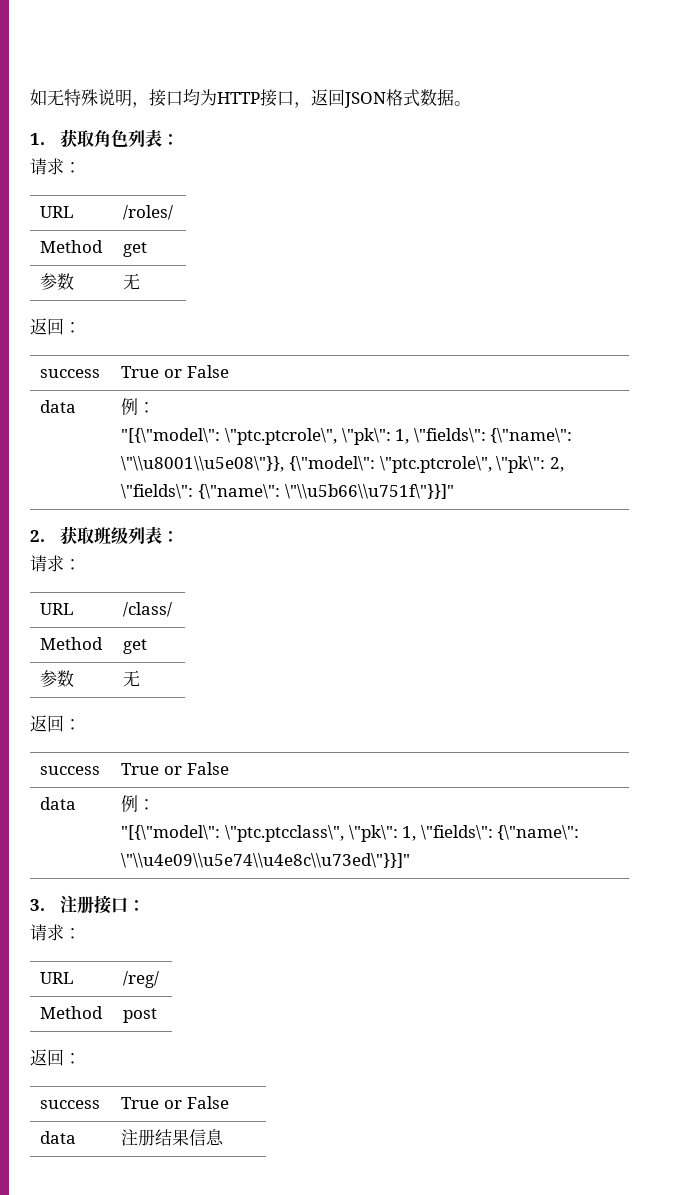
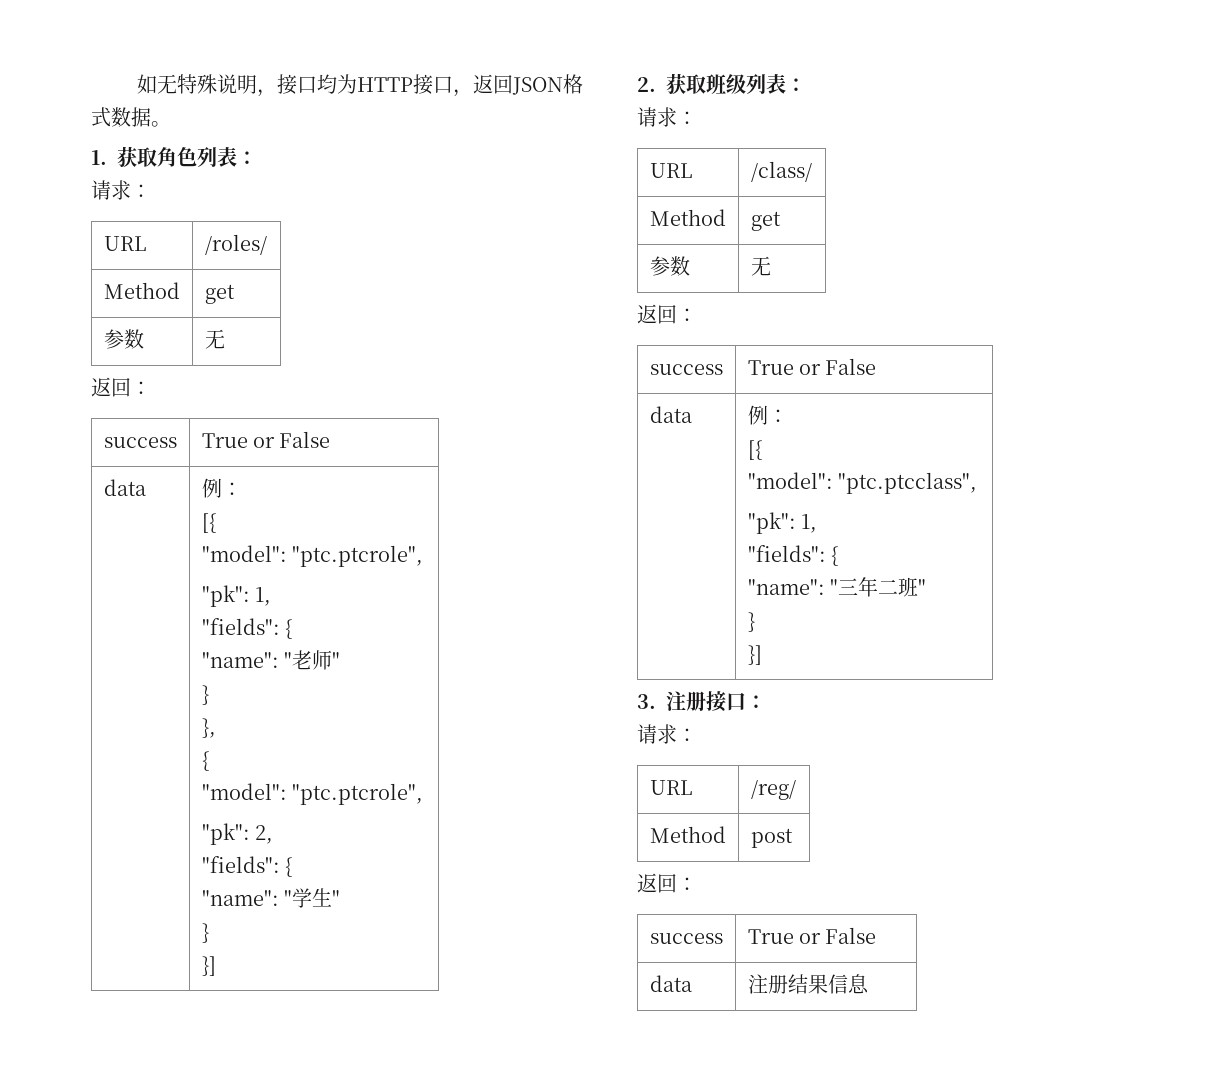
[121,428,573,445] [121,456,564,473] [121,484,454,499] "[{\"model\": \"ptc.ptcrole\", \"pk\": 1, \"fields\": {\"name\": \"\\u8001\\u5e08\"}}, {\"model\": \"ptc.ptcrole\", \"pk\": 2, \"fields\": {\"name\": \"\\u5b66\\u751f\"}}]" -> [201,513,216,533] [201,545,423,567] [201,585,271,607] [201,618,292,639] [201,650,340,670] [201,685,209,705] [201,718,216,738] [201,751,209,771] [201,783,423,805] [201,823,273,845] [201,856,292,877] [201,888,340,908] [201,923,209,943] [201,956,216,976] [{ // "model": "ptc.ptcrole", // "pk": 1, // "fields": { // "name": "老师" // } // }, // { // "model": "ptc.ptcrole", // "pk": 2, // "fields": { // "name": "学生" // } // }]
[121,825,580,842] [121,853,411,868] "[{\"model\": \"ptc.ptcclass\", \"pk\": 1, \"fields\": {\"name\": \"\\u4e09\\u5e74\\u4e8c\\u73ed\"}}]" -> [747,440,762,460] [747,472,977,494] [747,512,817,534] [747,545,838,566] [747,577,926,597] [747,612,755,632] [747,645,762,665] [{ // "model": "ptc.ptcclass", // "pk": 1, // "fields": { // "name": "三年二班" // } // }]

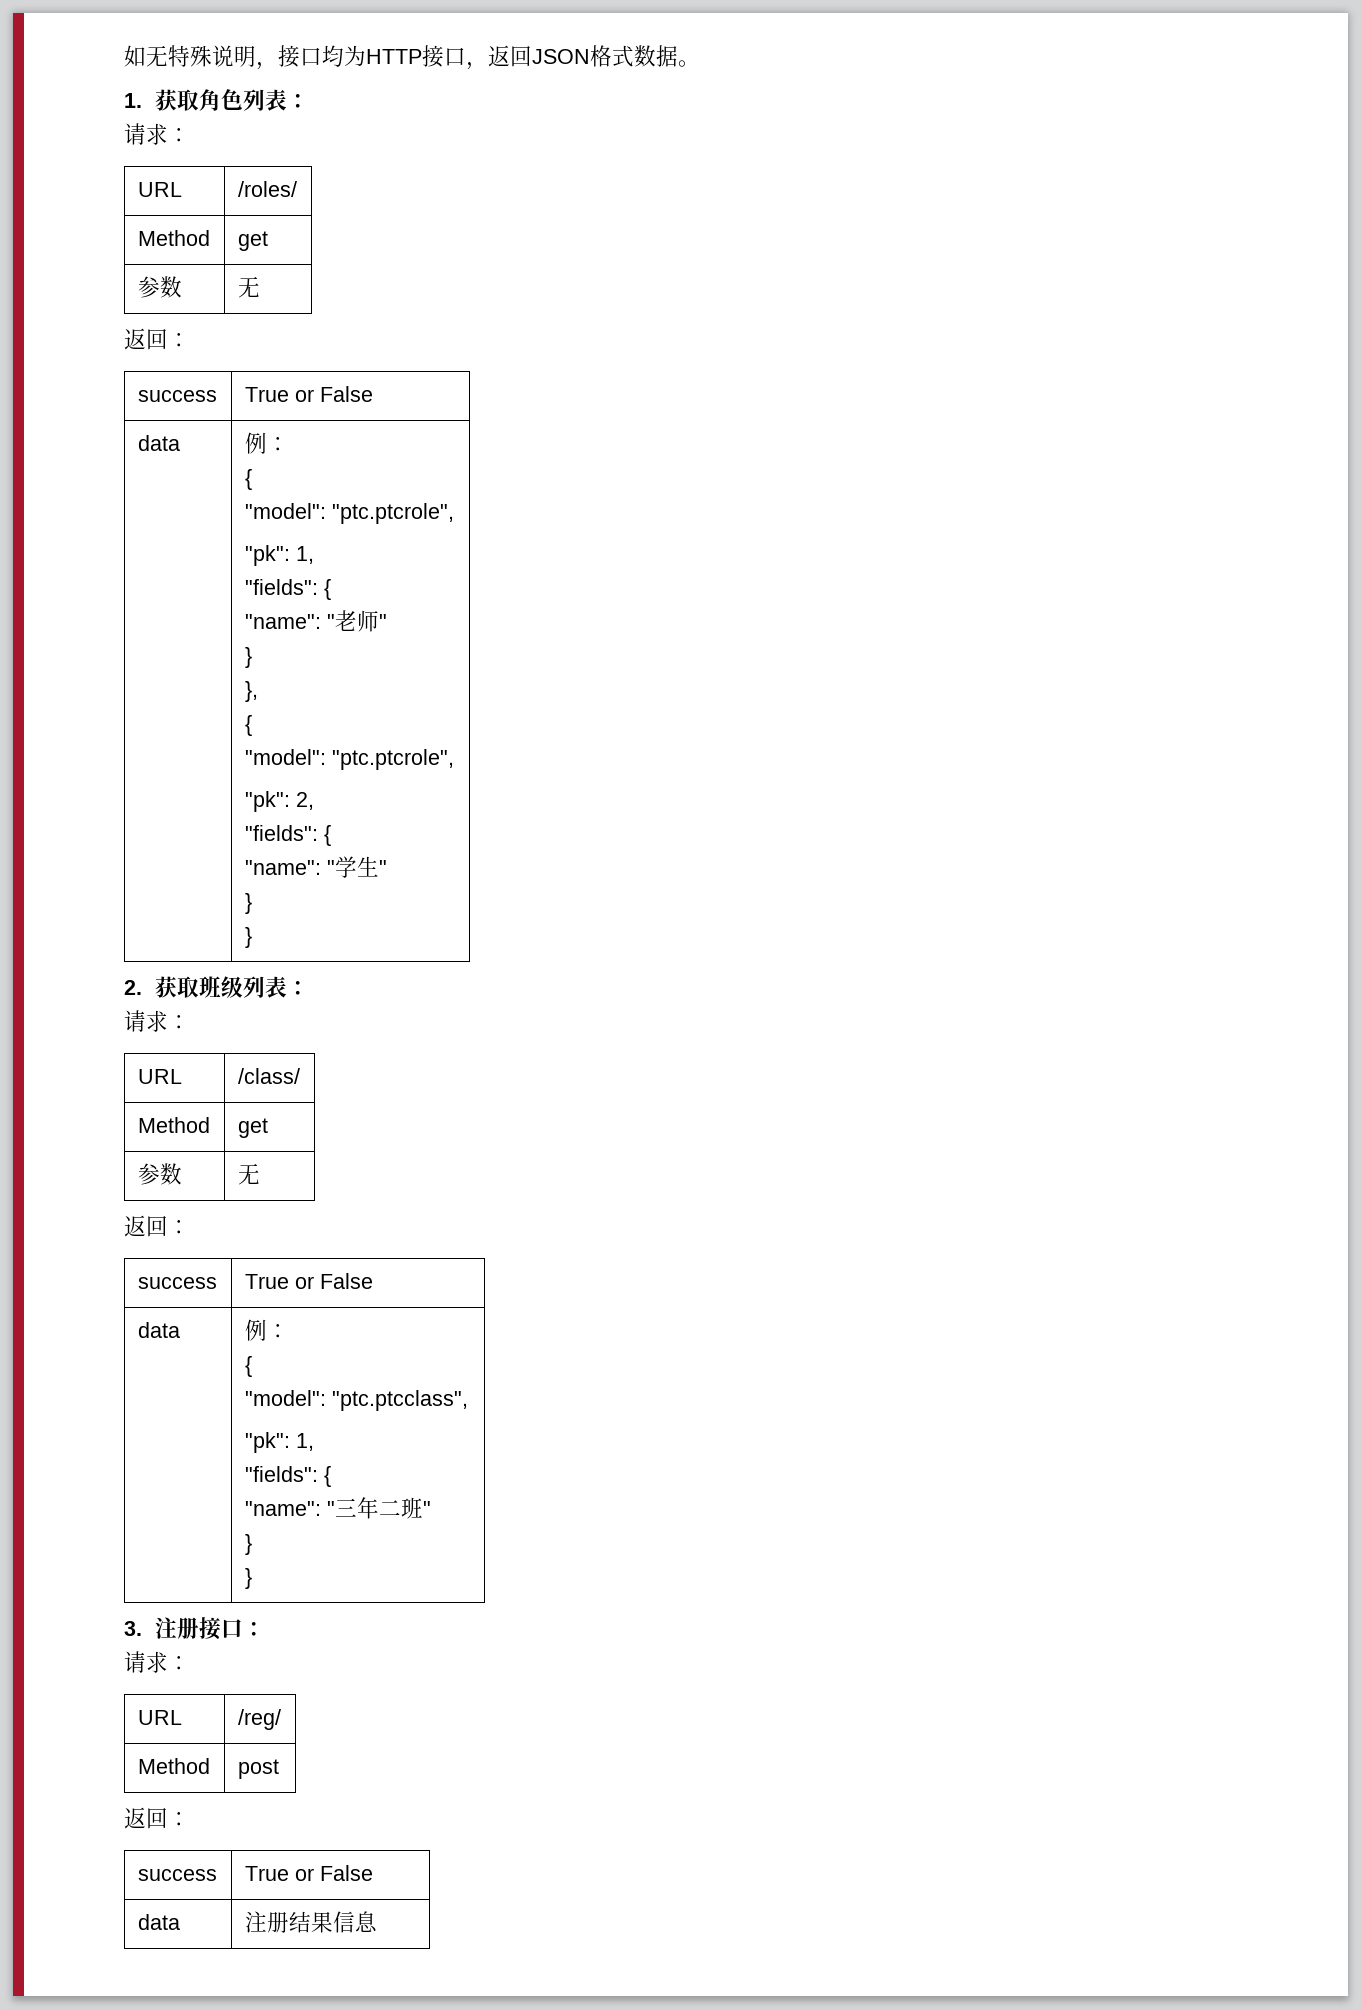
[201,513,216,533] [{ -> [244,469,252,490] {
[201,956,216,976] }] -> [244,927,252,948] }
[747,440,762,460] [{ -> [244,1356,252,1377] {
[747,645,762,665] }] -> [244,1568,252,1589] }

